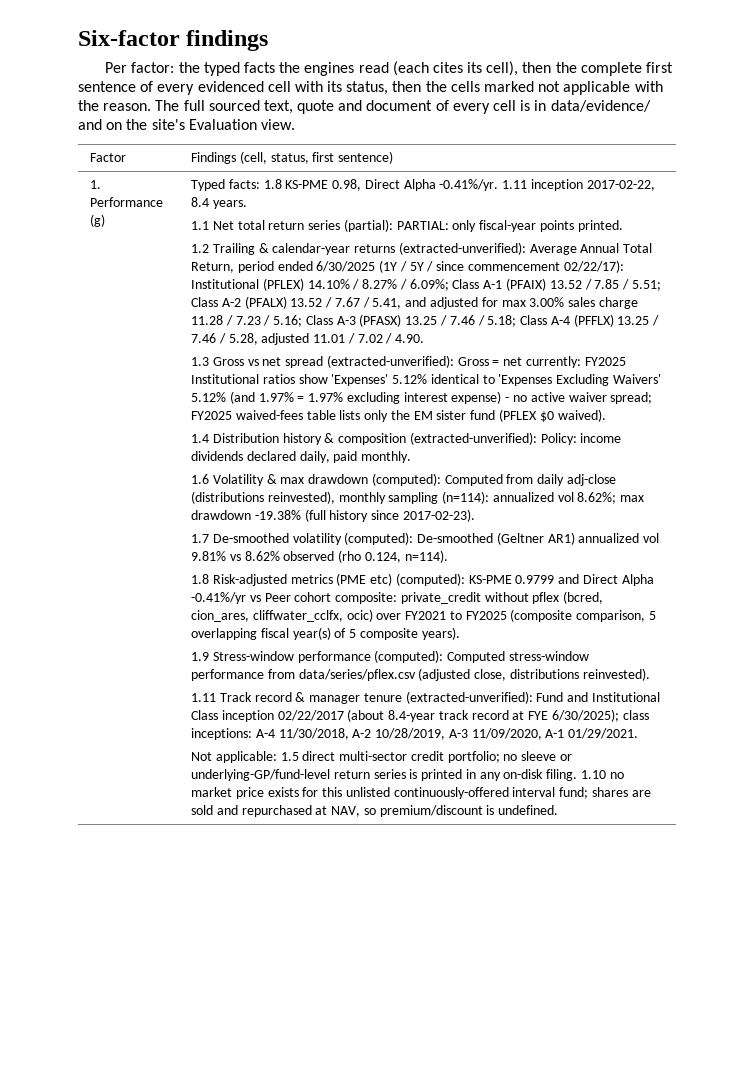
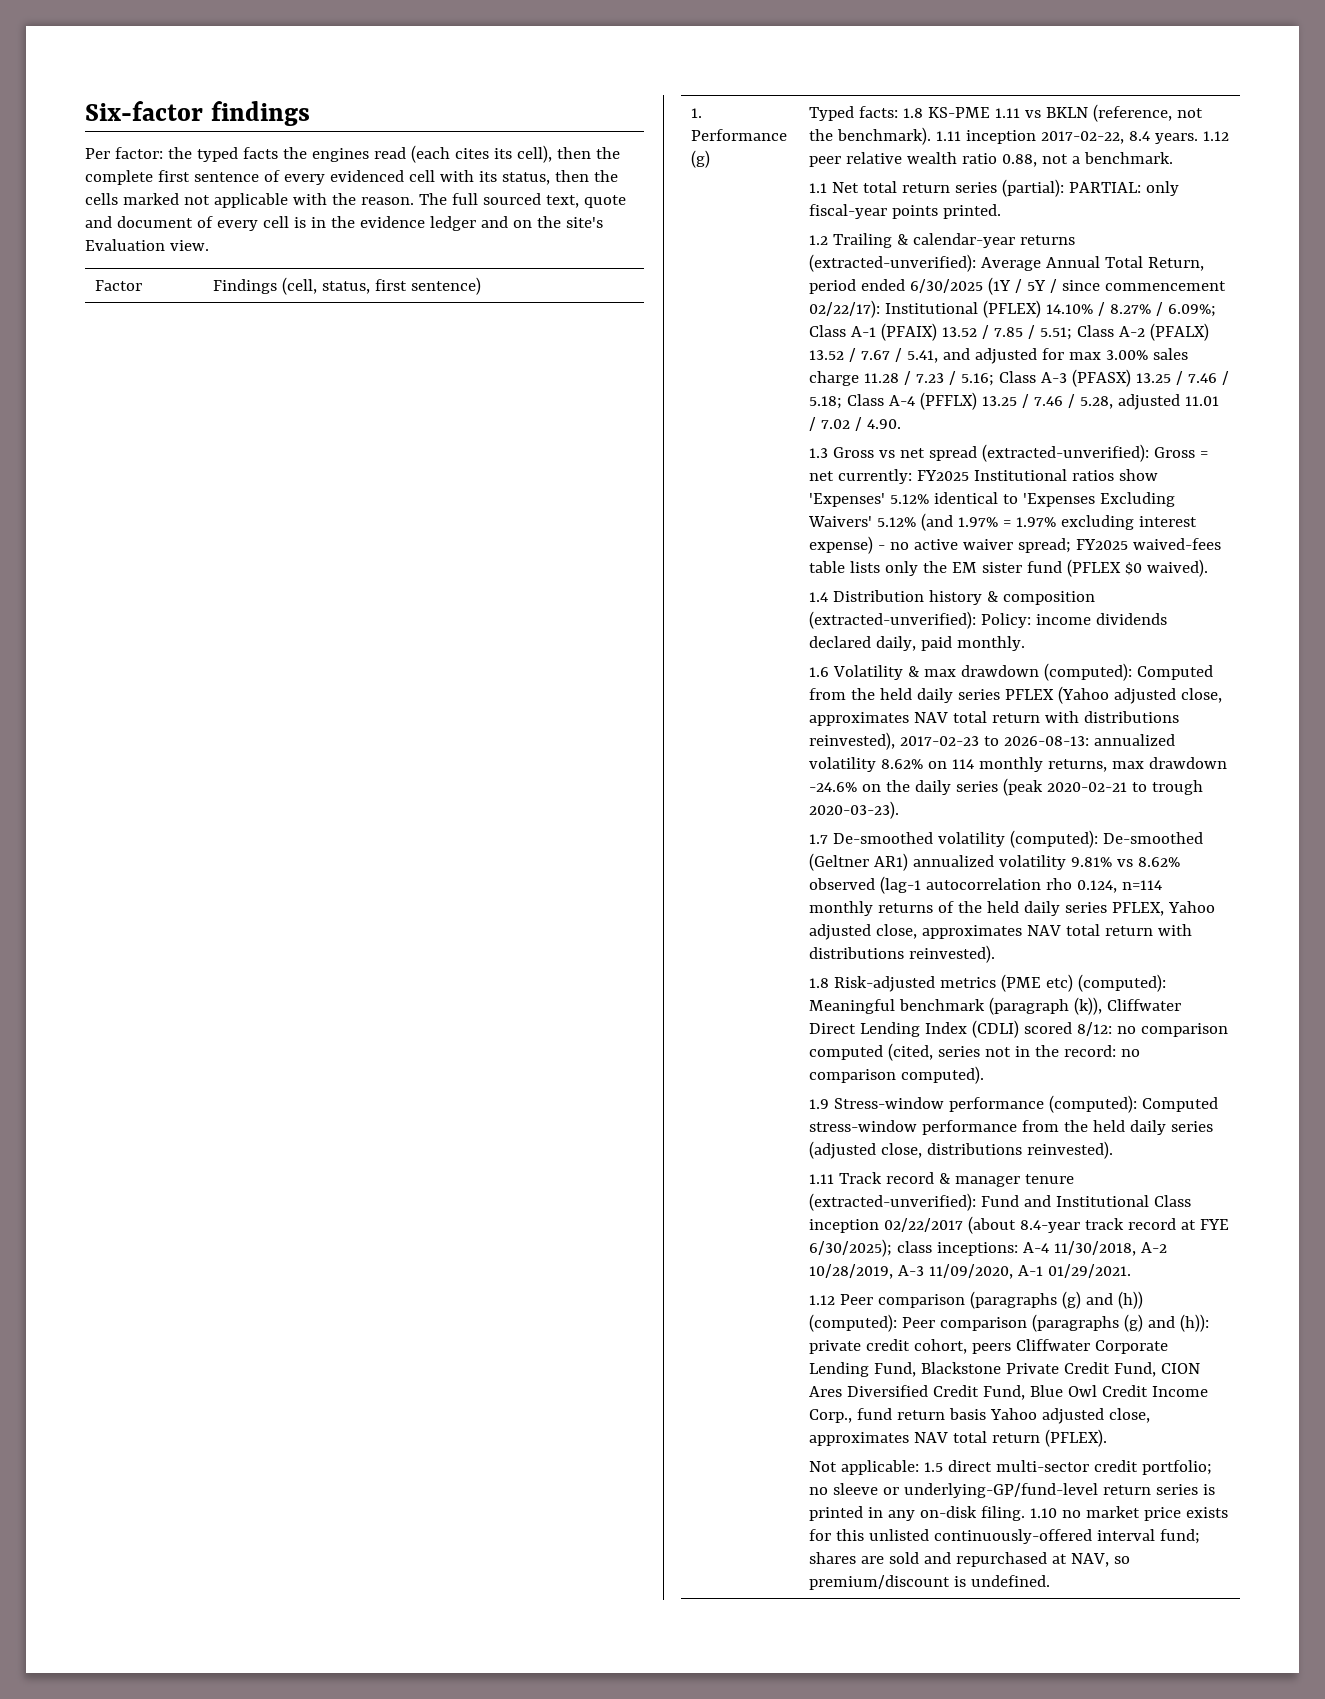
[550,100,651,112] data/evidence/ -> [330,216,476,231] the evidence ledger
[332,179,499,191] 0.98, Direct Alpha -0.41%/yr. -> [994,104,1203,122] [808,127,931,145] 1.11 vs BKLN (reference, not the benchmark).
(247, 204) none -> [1202,131,1229,141] [808,152,1173,167] 1.12 peer relative wealth ratio 0.88, not a benchmark.
[537,474,617,486] [190,491,645,504] [190,509,475,522] daily adj-close (distributions reinvested), monthly sampling (n=114): annualized vol 8.62%; max drawdown -19.38% (full history since 2017-02-23). -> [850,686,1222,704] [808,711,1179,726] [808,732,1175,750] [808,757,1227,772] [808,778,1203,796] [808,801,899,819] the held daily series PFLEX (Yahoo adjusted close, approximates NAV total return with distributions reinvested), 2017-02-23 to 2026-08-13: annualized volatility 8.62% on 114 monthly returns, max drawdown -24.6% on the daily series (peak 2020-02-21 to trough 2020-03-23).
[643,533,660,543] vol -> [998,855,1066,870] volatility
[338,550,448,563] (rho 0.124, n=114). -> [879,876,1162,894] [808,901,1215,916] [808,924,1192,940] [808,945,995,963] (lag-1 autocorrelation rho 0.124, n=114 monthly returns of the held daily series PFLEX, Yahoo adjusted close, approximates NAV total return with distributions reinvested).
[468,574,654,586] [190,591,604,604] [190,609,657,622] [190,627,460,640] KS-PME 0.9799 and Direct Alpha -0.41%/yr vs Peer cohort composite: private_credit without pflex (bcred, cion_ares, cliffwater_cclfx, ocic) over FY2021 to FY2025 (composite comparison, 5 overlapping fiscal year(s) of 5 composite years). -> [808,997,1181,1015] [808,1020,1228,1038] [808,1043,1140,1061] [808,1066,984,1084] Meaningful benchmark (paragraph (k)), Cliffwater Direct Lending Index (CDLI) scored 8/12: no comparison computed (cited, series not in the record: no comparison computed).
[298,669,416,681] data/series/pflex.csv -> [1063,1120,1213,1135] the held daily series
(639, 733) none -> [808,1291,1143,1309] [808,1314,1209,1332] [808,1339,1168,1354] [808,1362,1200,1377] [808,1385,1208,1400] [808,1408,1150,1424] [808,1429,1107,1447] // 1.12 Peer comparison (paragraphs (g) and (h)) (computed): Peer comparison (paragraphs (g) and (h)): private credit cohort, peers Cliffwater Corporate Lending Fund, Blackstone Private Credit Fund, CION Ares Diversified Credit Fund, Blue Owl Credit Income Corp., fund return basis Yahoo adjusted close, approximates NAV total return (PFLEX).

